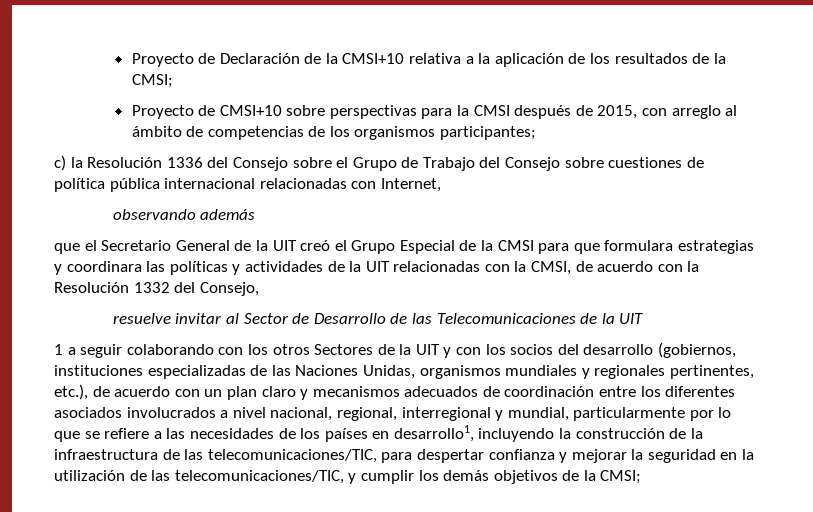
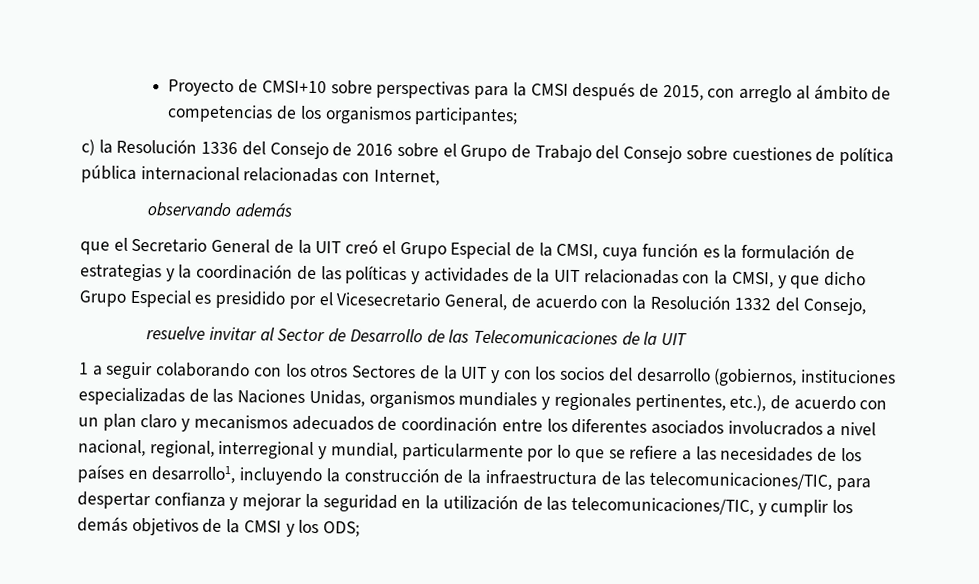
[131,53,726,67] [131,74,173,88] [131,105,216,119] Proyecto de Declaración de la CMSI+10 relativa a la aplicación de los resultados de la CMSI; // Proyecto de -> [168,79,259,97] Proyecto de
(288, 164) none -> [332,142,394,157] de 2016
[497,240,755,254] [54,261,142,275] CMSI para que formulara estrategias y coordinara -> [556,242,855,261] [80,263,317,282] CMSI, cuya función es la formulación de estrategias y la coordinación de
(572, 268) none -> [777,271,867,289] [79,289,508,311] y que dicho Grupo Especial es presidido por el Vicesecretario General,
[600,470,642,484] CMSI; -> [243,519,361,537] CMSI y los ODS;

